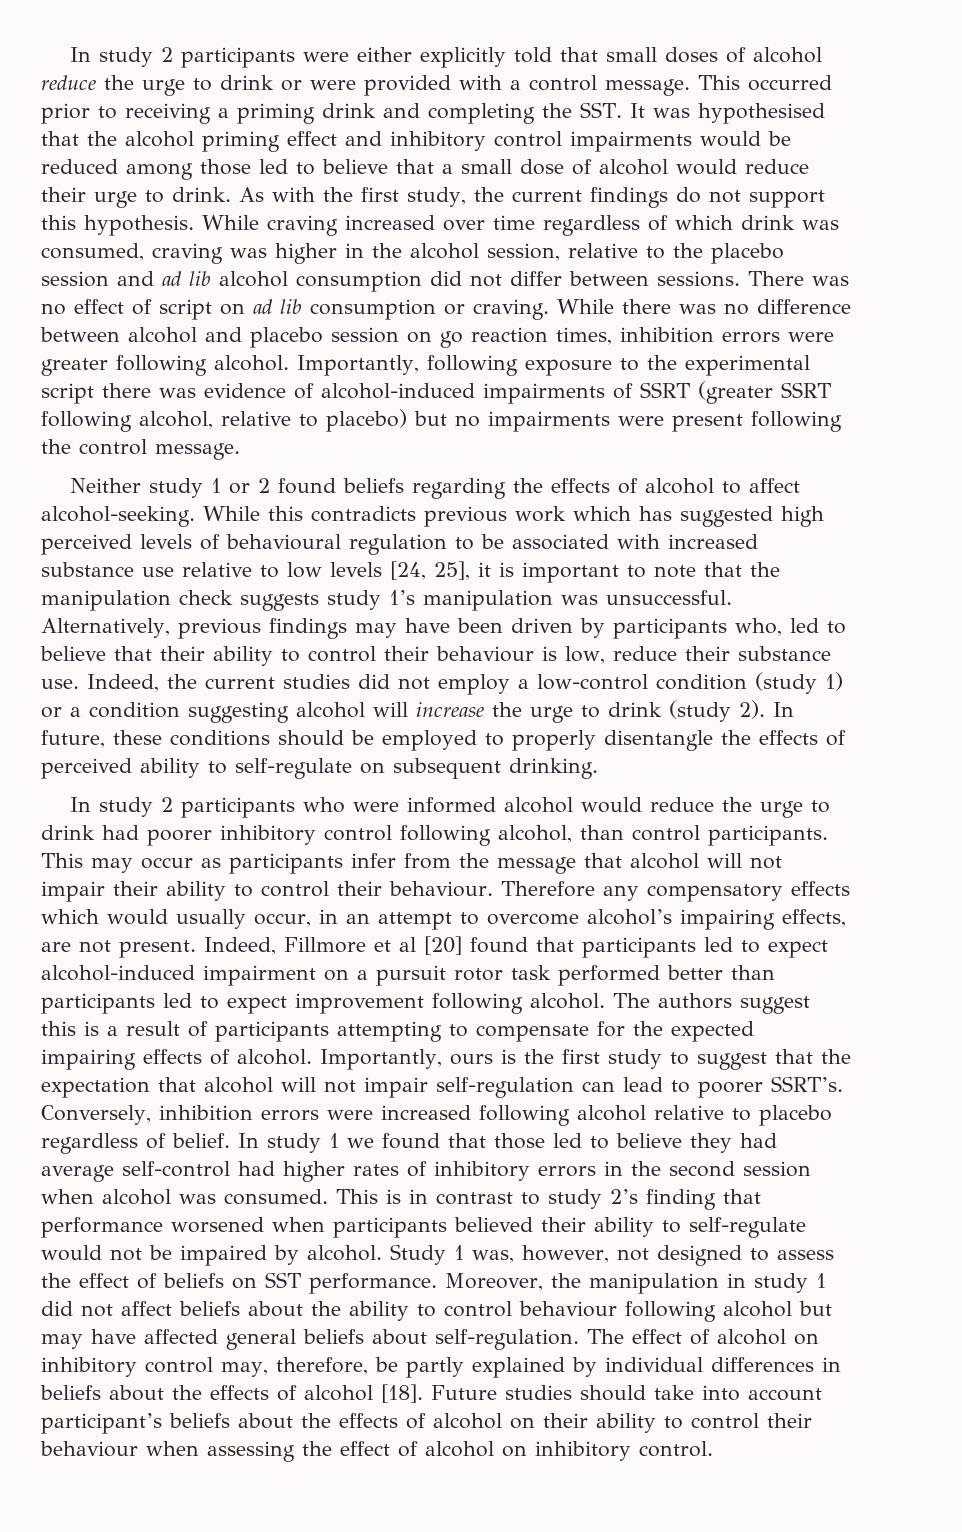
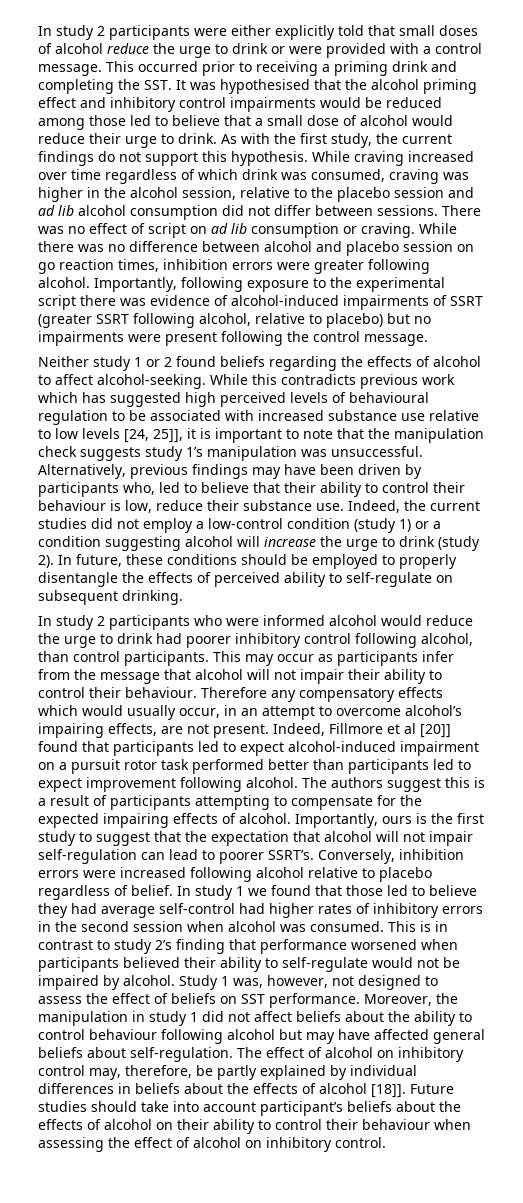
[434,561,470,580] 25], -> [153,429,183,443] 25]],
[424,936,462,955] [20] -> [420,724,451,738] [20]]
[381,1384,423,1403] [18]. -> [371,1084,406,1098] [18]].

